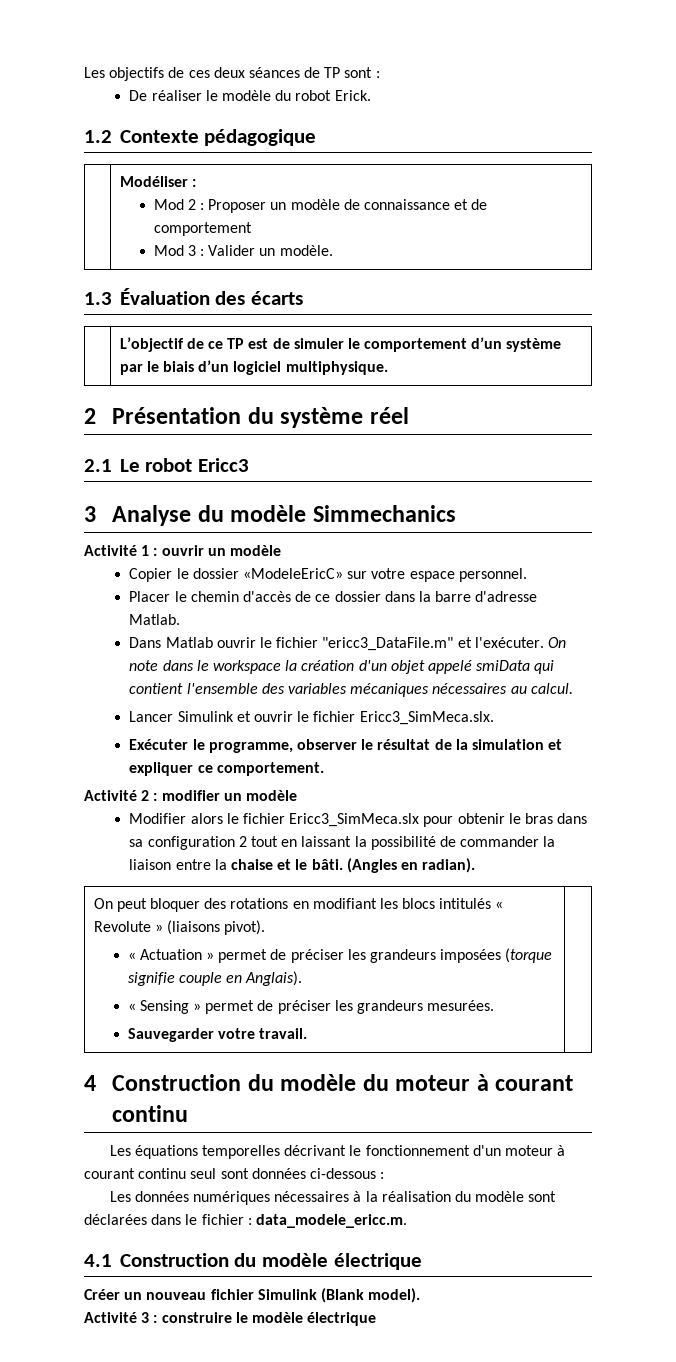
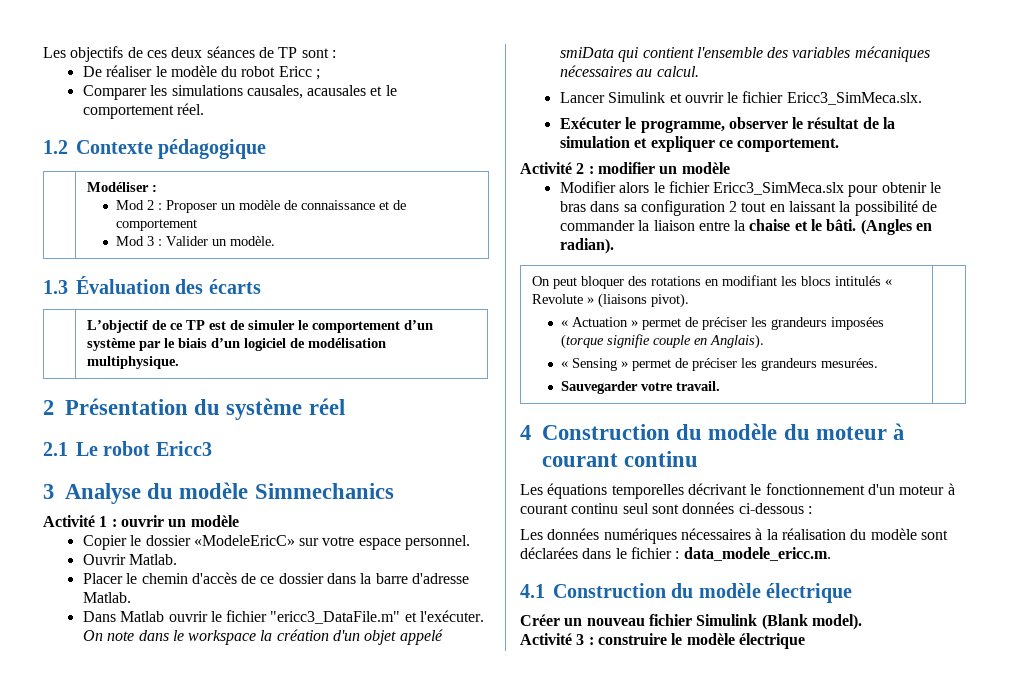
[334,90,371,101] Erick. -> [278,66,321,80] [82,85,397,100] [82,103,205,119] Ericc ; // Comparer les simulations causales, acausales et le comportement réel.
(282, 368) none -> [290,338,387,348] de modélisation
(527, 575) none -> [82,554,178,565] // Ouvrir Matlab.

